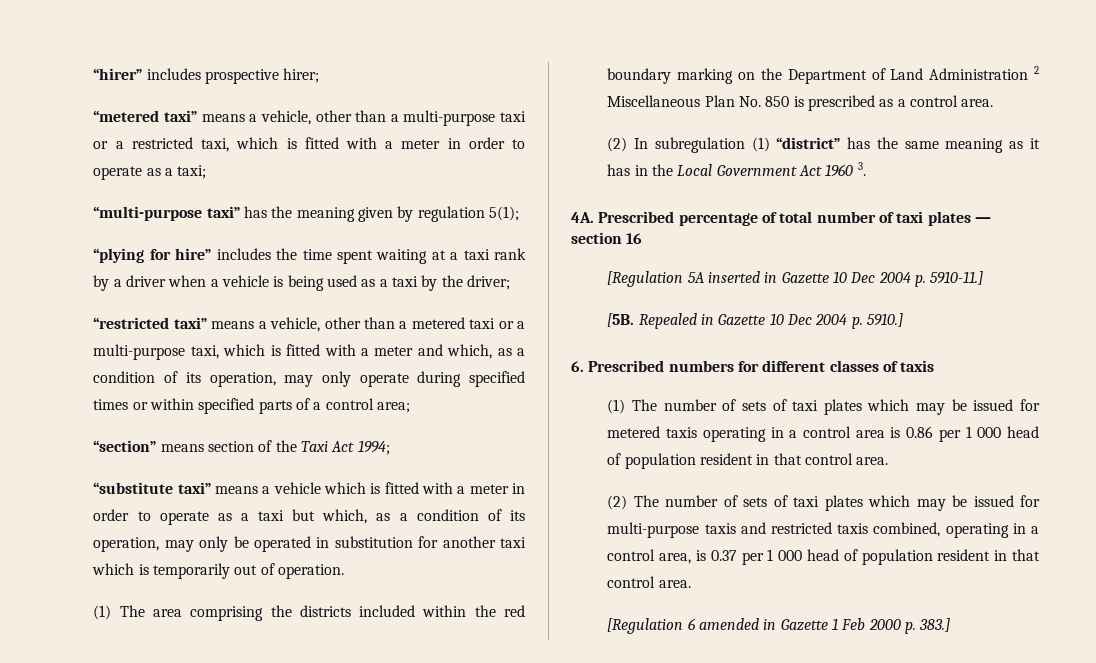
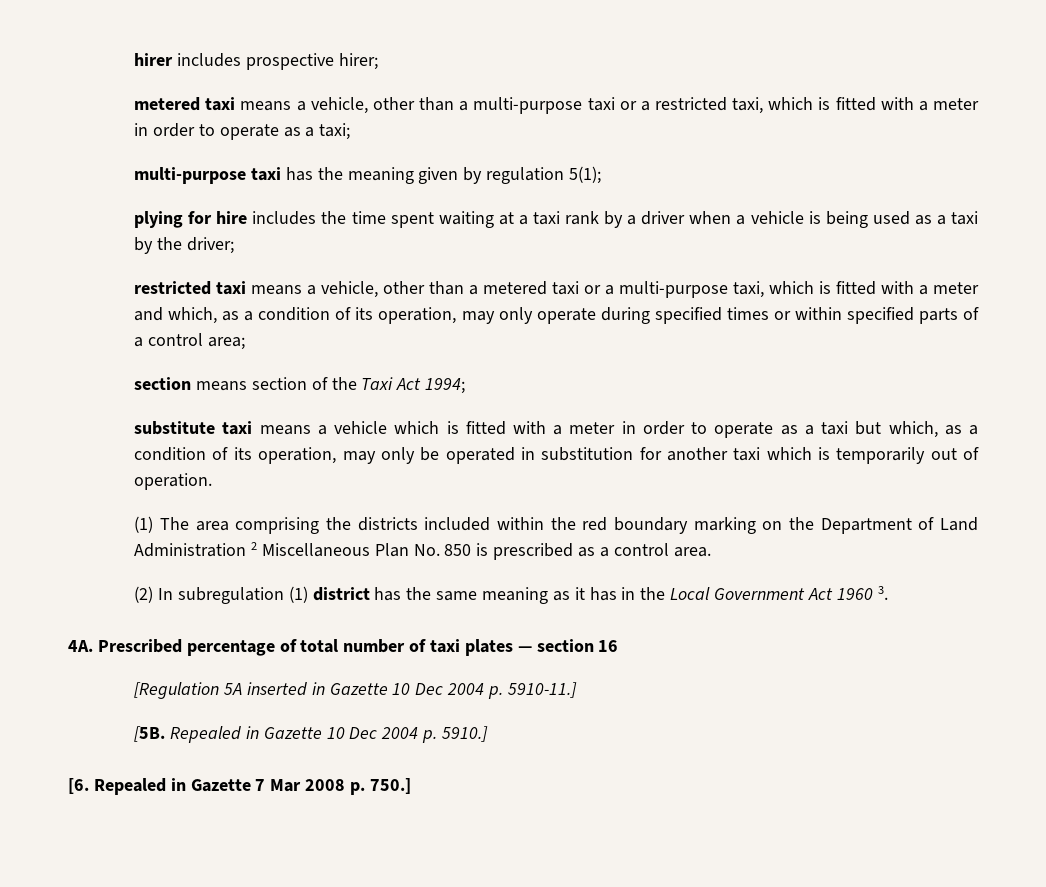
[93,68,143,80] “hirer” -> [134,53,174,66] hirer
[93,110,198,122] “metered taxi” -> [134,97,236,111] metered taxi
[93,206,240,221] “multi-purpose taxi” -> [134,167,282,184] multi-purpose taxi
[93,248,212,263] “plying for hire” -> [134,211,248,228] plying for hire
[93,317,207,329] “restricted taxi” -> [134,281,247,295] restricted taxi
[93,440,157,452] “section” -> [134,377,192,390] section
[93,482,211,494] “substitute taxi” -> [134,421,253,435] substitute taxi
[776,137,841,149] “district” -> [312,587,370,601] district
[571,360,935,372] [607,399,1040,415] [607,426,1039,442] [607,453,889,469] [607,495,1040,511] [607,522,1039,538] [607,549,1040,565] [607,576,691,588] [607,618,951,634] 6. Prescribed numbers for different classes of taxis // (1) The number of sets of taxi plates which may be issued for metered taxis operating in a control area is 0.86 per 1 000 head of population resident in that control area. // (2) The number of sets of taxi plates which may be issued for multi-purpose taxis and restricted taxis combined, operating in a control area, is 0.37 per 1 000 head of population resident in that control area. // [Regulation 6 amended in Gazette 1 Feb 2000 p. 383.] -> [68,778,411,795] [6. Repealed in Gazette 7 Mar 2008 p. 750.]

